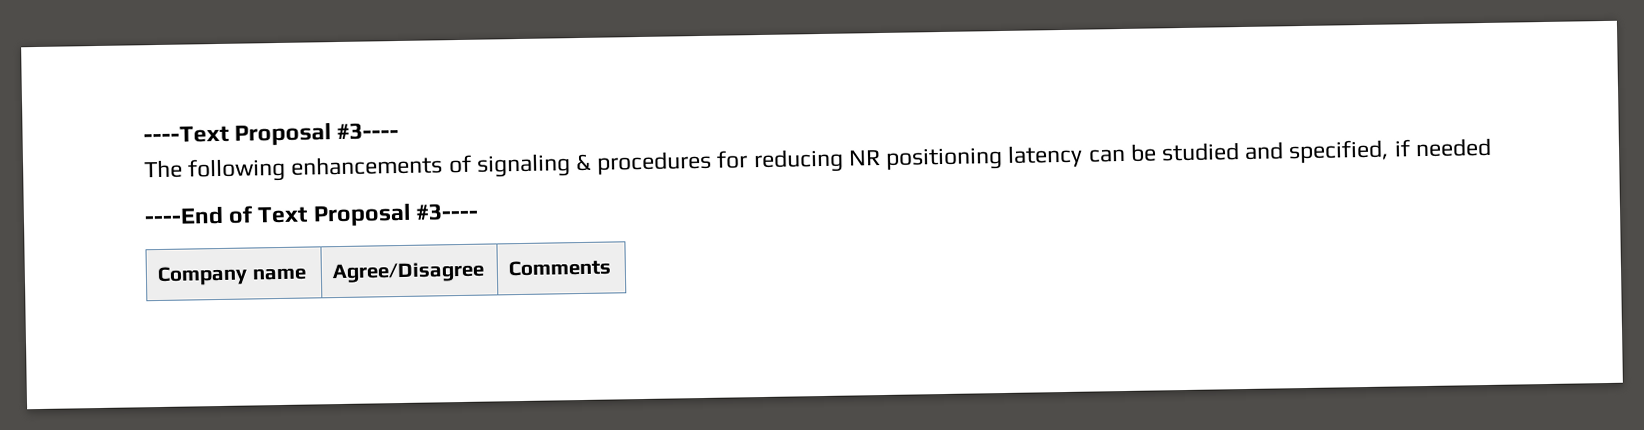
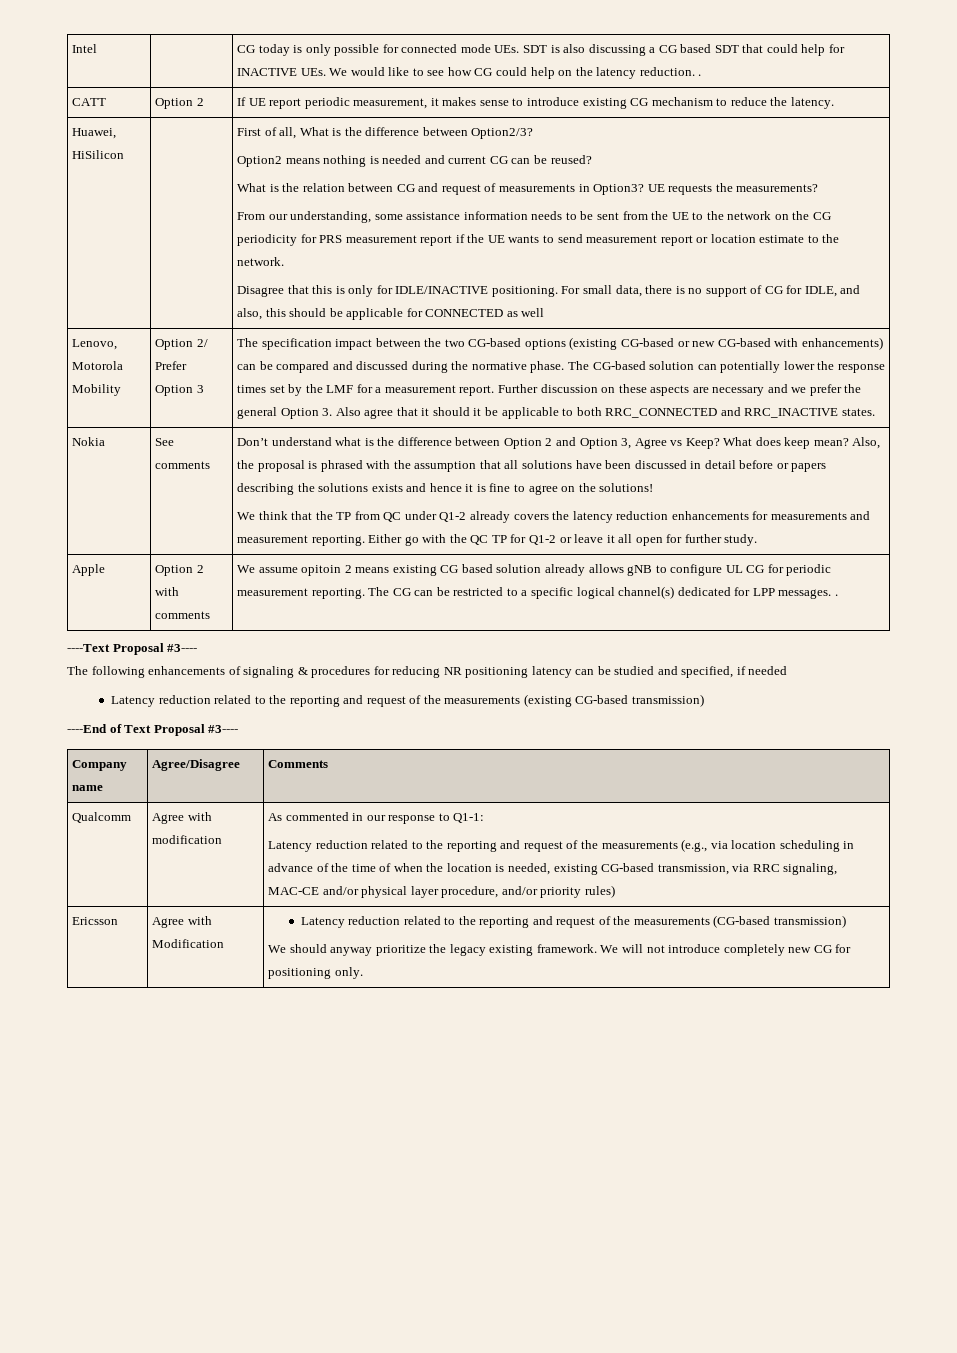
(143, 134) none -> [72,44,98,53] [237,44,845,56] [237,67,702,79] [72,98,107,106] [155,98,204,109] [237,97,834,109] [72,128,117,139] [72,150,125,159] [237,127,534,139] [237,155,592,167] [237,183,819,195] [237,211,831,223] [237,234,840,246] [237,257,285,266] [237,285,861,297] [237,308,545,320] [72,339,118,350] [72,361,124,370] [72,384,122,396] [155,339,208,350] [155,361,188,370] [155,385,204,396] [237,337,883,350] [237,361,885,373] [237,384,862,396] [237,407,875,419] [72,437,106,446] [155,438,175,446] [155,461,211,469] [237,437,881,449] [237,460,827,472] [237,483,654,495] [237,511,871,523] [237,534,758,546] [72,564,106,576] [155,565,204,576] [155,587,180,596] [155,611,211,619] [237,564,832,576] [237,586,838,599] Intel | | CG today is only possible for connected mode UEs. SDT is also discussing a CG based SDT that could help for INACTIVE UEs. We would like to see how CG could help on the latency reduction. . // CATT | Option 2 | If UE report periodic measurement, it makes sense to introduce existing CG mechanism to reduce the latency. // Huawei, HiSilicon | | First of all, What is the difference between Option2/3? // Option2 means nothing is needed and current CG can be reused? // What is the relation between CG and request of measurements in Option3? UE requests the measurements? // From our understanding, some assistance information needs to be sent from the UE to the network on the CG periodicity for PRS measurement report if the UE wants to send measurement report or location estimate to the network. // Disagree that this is only for IDLE/INACTIVE positioning. For small data, there is no support of CG for IDLE, and also, this should be applicable for CONNECTED as well // Lenovo, Motorola Mobility | Option 2/ Prefer Option 3 | The specification impact between the two CG-based options (existing CG-based or new CG-based with enhancements) can be compared and discussed during the normative phase. The CG-based solution can potentially lower the response times set by the LMF for a measurement report. Further discussion on these aspects are necessary and we prefer the general Option 3. Also agree that it should it be applicable to both RRC_CONNECTED and RRC_INACTIVE states. // Nokia | See comments | Don’t understand what is the difference between Option 2 and Option 3, Agree vs Keep? What does keep mean? Also, the proposal is phrased with the assumption that all solutions have been discussed in detail before or papers describing the solutions exists and hence it is fine to agree on the solutions! // We think that the TP from QC under Q1-2 already covers the latency reduction enhancements for measurements and measurement reporting. Either go with the QC TP for Q1-2 or leave it all open for further study. // Apple | Option 2 with comments | We assume opitoin 2 means existing CG based solution already allows gNB to configure UL CG for periodic measurement reporting. The CG can be restricted to a specific logical channel(s) dedicated for LPP messages. . //
(1492, 147) none -> [111,694,704,707] // Latency reduction related to the reporting and request of the measurements (existing CG-based transmission)
(612, 268) none -> [72,812,132,823] [152,812,212,824] [152,835,223,844] [268,812,485,824] [268,839,855,852] [268,863,838,875] [268,885,615,898] [72,917,119,925] [152,916,212,928] [152,939,225,948] [300,915,846,928] [268,944,852,956] [268,967,363,979] // Qualcomm | Agree with modification | As commented in our response to Q1-1: // Latency reduction related to the reporting and request of the measurements (e.g., via location scheduling in advance of the time of when the location is needed, existing CG-based transmission, via RRC signaling, MAC-CE and/or physical layer procedure, and/or priority rules) // Ericsson | Agree with Modification | Latency reduction related to the reporting and request of the measurements (CG-based transmission) // We should anyway prioritize the legacy existing framework. We will not introduce completely new CG for positioning only.

